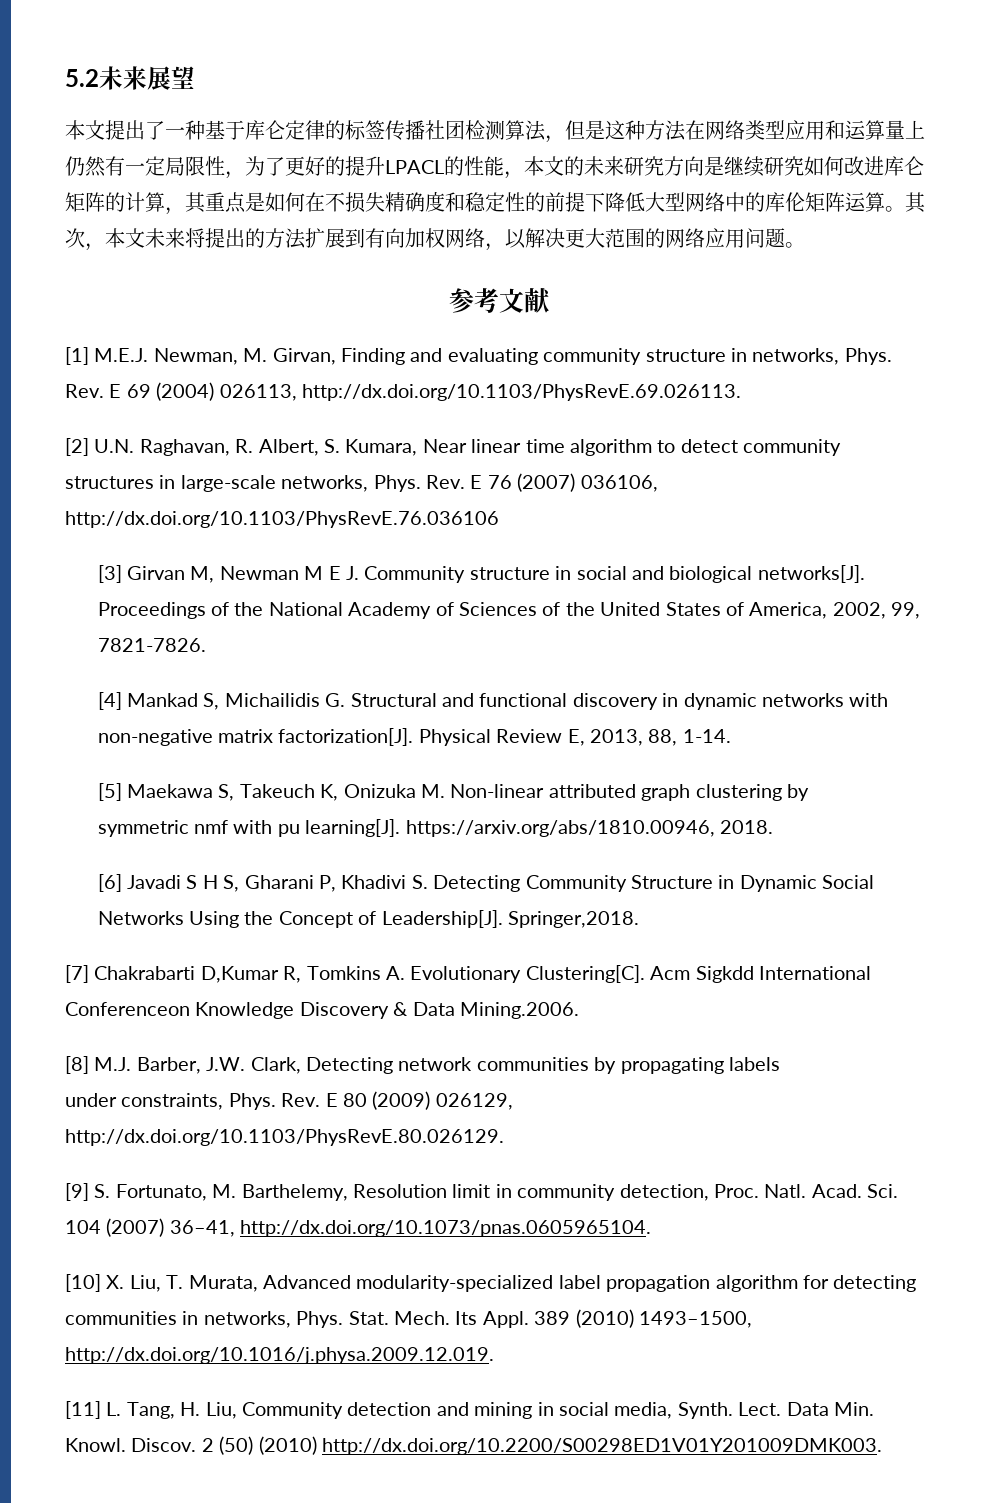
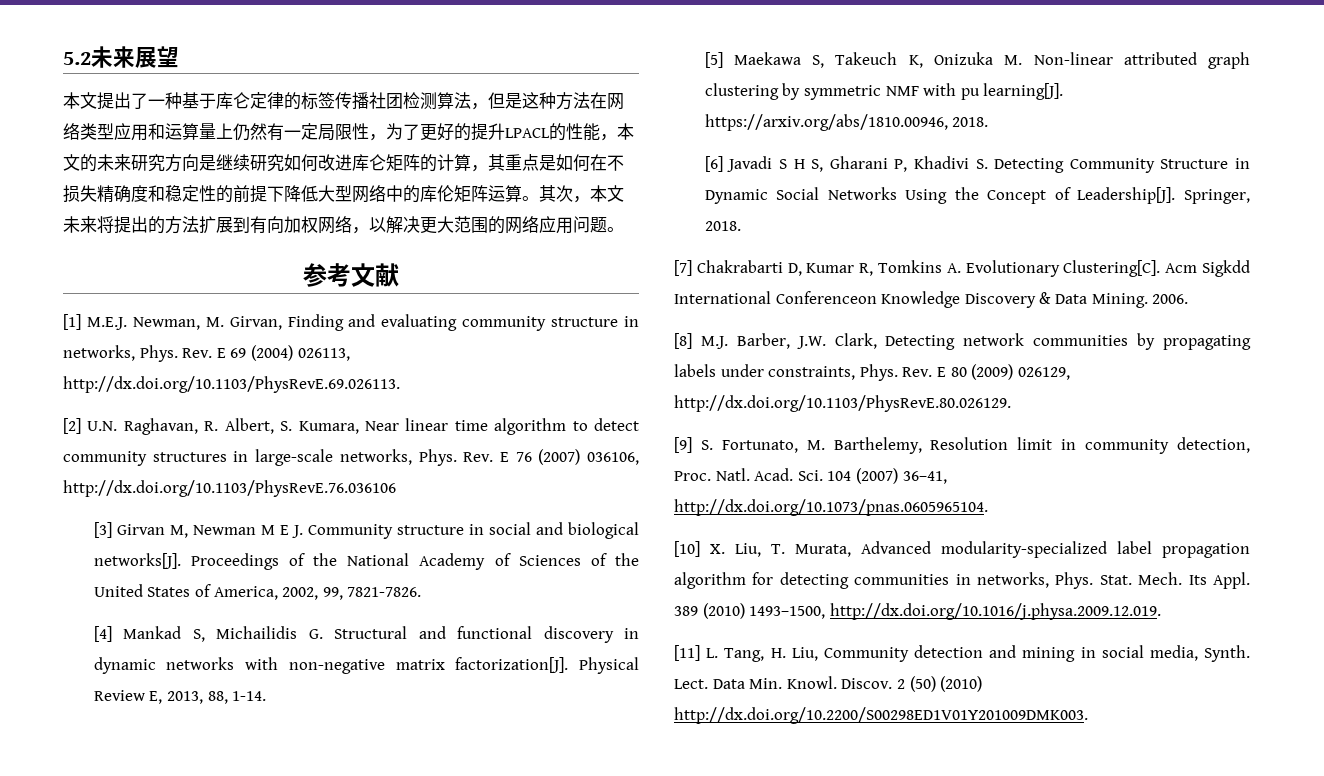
[97,820,228,837] // symmetric nmf -> [803,85,919,100] symmetric NMF
[507,911,639,928] Springer,2018. -> [1184,189,1250,204] [704,221,741,231] Springer, 2018.
[200,966,279,983] D,Kumar -> [787,263,855,276] D, Kumar
[459,1002,579,1019] Mining.2006. -> [1091,293,1189,308] Mining. 2006.
(780, 1064) // -> (716, 370) none

